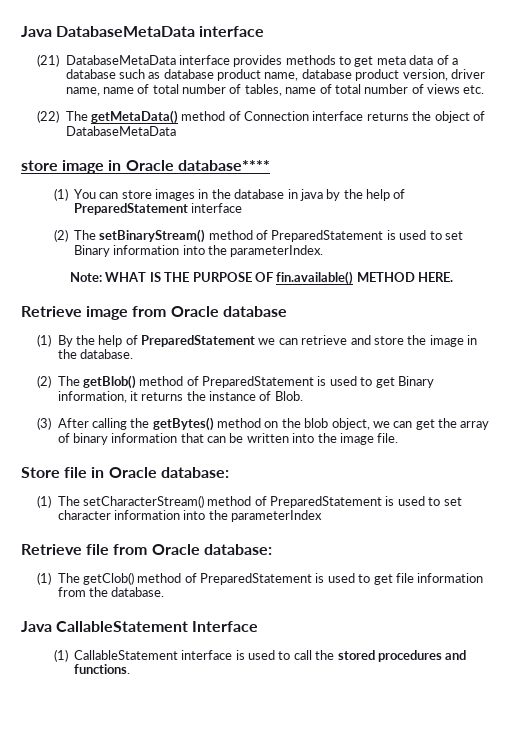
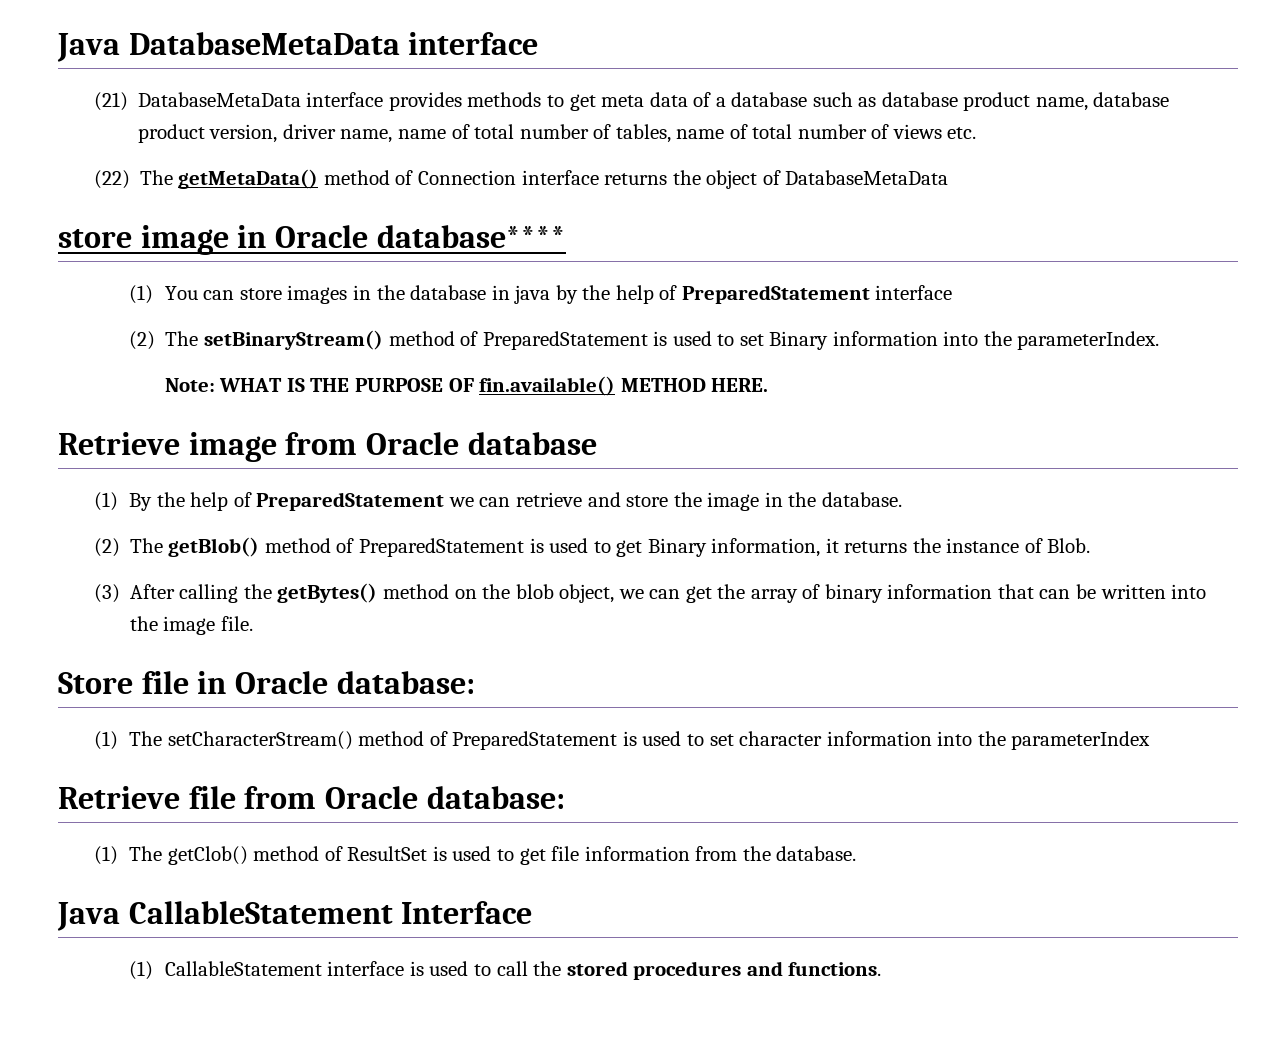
[200,573,313,585] PreparedStatement -> [347,846,428,861] ResultSet

